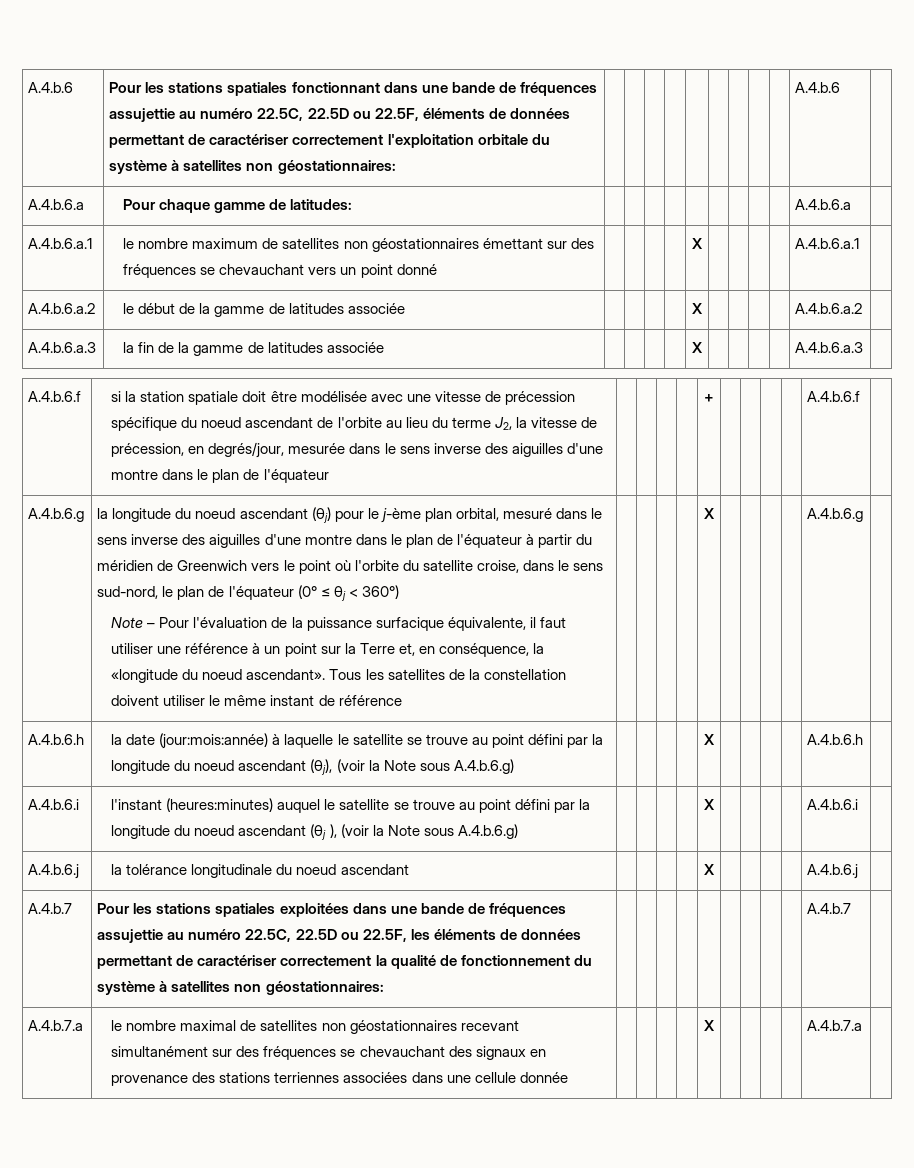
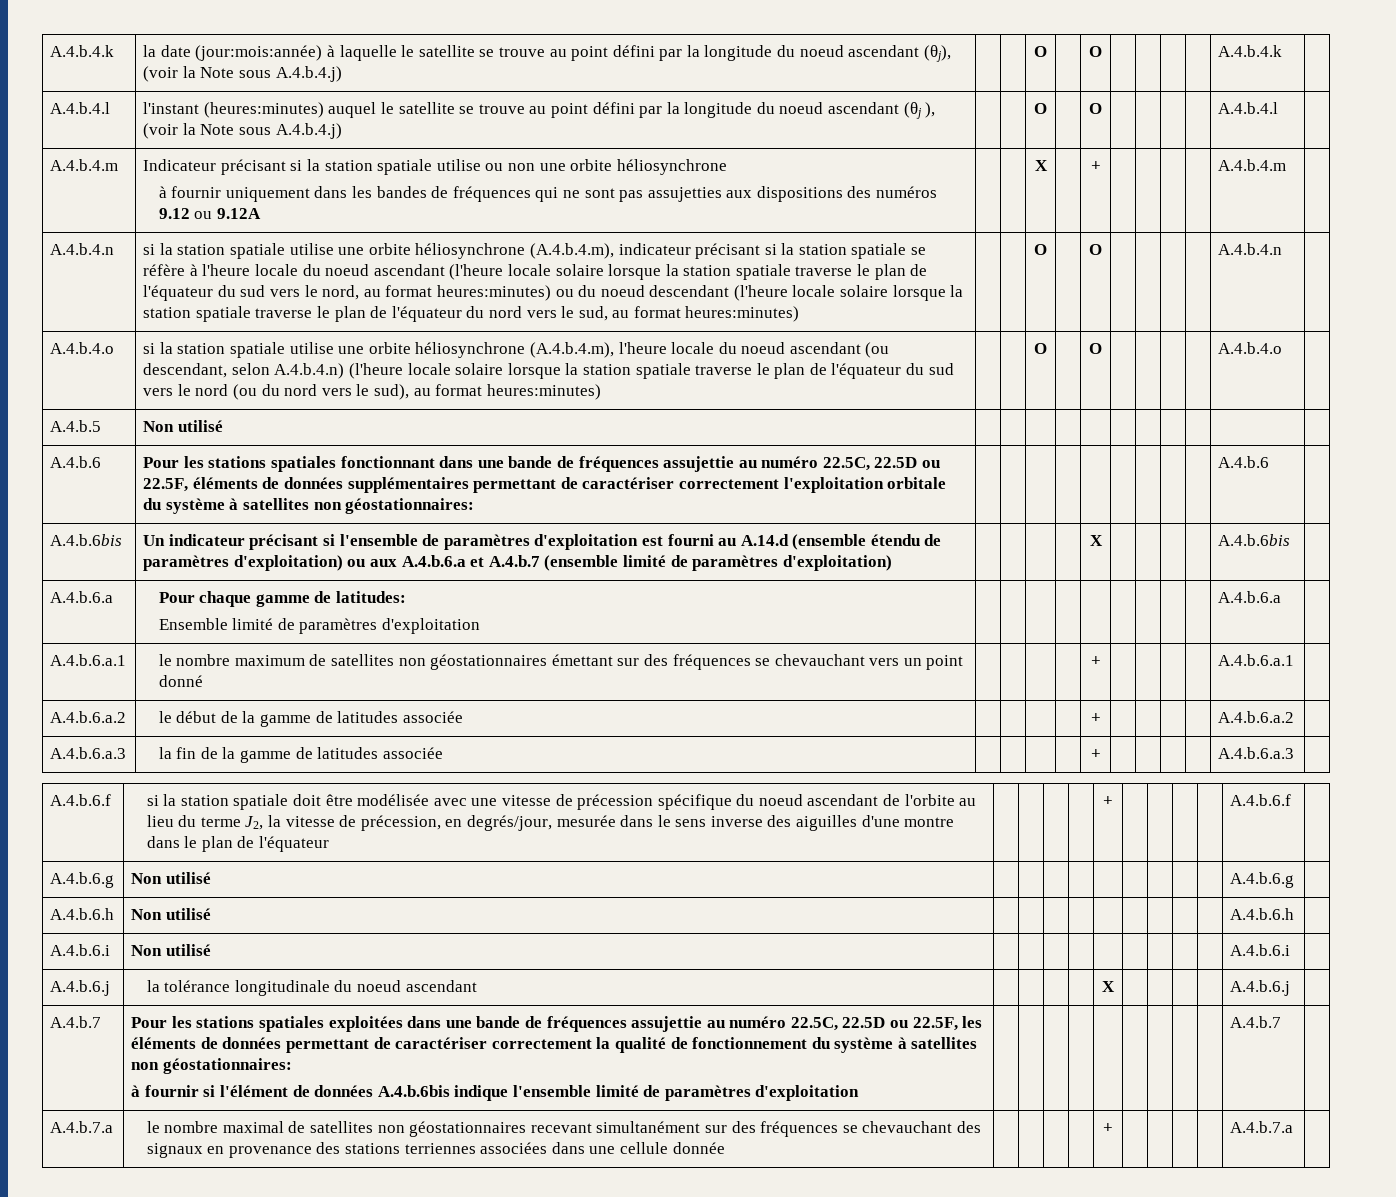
(28, 87) none -> [50,45,115,57] [143,45,951,62] [143,66,342,82] [1034,46,1047,57] [1089,46,1102,57] [1218,45,1283,57] [50,102,111,114] [143,102,936,119] [143,123,342,139] [1034,103,1047,114] [1089,103,1102,114] [1218,102,1279,114] [50,159,119,171] [143,159,727,175] [158,186,938,202] [158,208,261,219] [1034,160,1048,171] [1090,161,1101,171] [1218,159,1287,171] [50,243,115,255] [143,243,927,259] [143,264,928,280] [143,285,964,301] [143,306,800,322] [1034,244,1047,255] [1089,244,1102,255] [1218,243,1283,255] [50,342,115,354] [143,342,890,358] [143,363,954,379] [143,384,601,400] [1034,343,1047,354] [1089,343,1102,354] [1218,342,1283,354] [50,420,102,432] [143,420,223,432] A.4.b.4.k | la date (jour:mois:année) à laquelle le satellite se trouve au point défini par la longitude du noeud ascendant (θj), (voir la Note sous A.4.b.4.j) | | | O | | O | | | | | A.4.b.4.k | // A.4.b.4.l | l'instant (heures:minutes) auquel le satellite se trouve au point défini par la longitude du noeud ascendant (θj ), (voir la Note sous A.4.b.4.j) | | | O | | O | | | | | A.4.b.4.l | // A.4.b.4.m | Indicateur précisant si la station spatiale utilise ou non une orbite héliosynchrone // à fournir uniquement dans les bandes de fréquences qui ne sont pas assujetties aux dispositions des numéros 9.12 ou 9.12A | | | X | | + | | | | | A.4.b.4.m | // A.4.b.4.n | si la station spatiale utilise une orbite héliosynchrone (A.4.b.4.m), indicateur précisant si la station spatiale se réfère à l'heure locale du noeud ascendant (l'heure locale solaire lorsque la station spatiale traverse le plan de l'équateur du sud vers le nord, au format heures:minutes) ou du noeud descendant (l'heure locale solaire lorsque la station spatiale traverse le plan de l'équateur du nord vers le sud, au format heures:minutes) | | | O | | O | | | | | A.4.b.4.n | // A.4.b.4.o | si la station spatiale utilise une orbite héliosynchrone (A.4.b.4.m), l'heure locale du noeud ascendant (ou descendant, selon A.4.b.4.n) (l'heure locale solaire lorsque la station spatiale traverse le plan de l'équateur du sud vers le nord (ou du nord vers le sud), au format heures:minutes) | | | O | | O | | | | | A.4.b.4.o | // A.4.b.5 | Non utilisé | | | | | | | | | | | //
(570, 113) none -> [347,477,469,493] supplémentaires
(841, 87) none -> [50,534,123,546] [143,534,942,550] [143,555,892,571] [1089,535,1103,546] [1218,534,1291,546] // A.4.b.6bis | Un indicateur précisant si l'ensemble de paramètres d'exploitation est fourni au A.14.d (ensemble étendu de paramètres d'exploitation) ou aux A.4.b.6.a et A.4.b.7 (ensemble limité de paramètres d'exploitation) | | | | | X | | | | | A.4.b.6bis |
(353, 204) none -> [158,618,480,634] // Ensemble limité de paramètres d'exploitation
[692,238,703,249] X -> [1090,656,1101,666] +
[692,303,703,314] X -> [1090,713,1101,723] +
[692,342,703,353] X -> [1090,749,1101,759] +
[97,507,602,523] [97,534,592,548] [97,560,603,574] [97,585,399,601] [111,617,566,631] [111,643,544,657] [111,669,566,683] [111,695,402,706] [704,508,715,519] [807,508,864,522] [28,734,85,745] [111,733,603,749] [111,759,514,775] [704,734,715,745] [807,734,864,745] [28,799,80,810] [111,798,590,813] [111,824,518,840] [704,799,715,810] la longitude du noeud ascendant (θj) pour le j-ème plan orbital, mesuré dans le sens inverse des aiguilles d'une montre dans le plan de l'équateur à partir du méridien de Greenwich vers le point où l'orbite du satellite croise, dans le sens sud-nord, le plan de l'équateur (0° ≤ θj < 360°) // Note – Pour l'évaluation de la puissance surfacique équivalente, il faut utiliser une référence à un point sur la Terre et, en conséquence, la «longitude du noeud ascendant». Tous les satellites de la constellation doivent utiliser le même instant de référence | | | | | X | | | | | A.4.b.6.g | // A.4.b.6.h | la date (jour:mois:année) à laquelle le satellite se trouve au point défini par la longitude du noeud ascendant (θj), (voir la Note sous A.4.b.6.g) | | | | | X | | | | | A.4.b.6.h | // A.4.b.6.i | l'instant (heures:minutes) auquel le satellite se trouve au point défini par la longitude du noeud ascendant (θj ), (voir la Note sous A.4.b.6.g) | | | | | X -> [131,872,211,884] [1230,872,1295,888] [50,908,115,920] [131,908,211,920] [1230,908,1295,920] [50,944,111,956] [131,944,211,956] Non utilisé | | | | | | | | | | A.4.b.6.g | // A.4.b.6.h | Non utilisé | | | | | | | | | | A.4.b.6.h | // A.4.b.6.i | Non utilisé | | | | |
(384, 988) none -> [131,1085,860,1101] // à fournir si l'élément de données A.4.b.6bis indique l'ensemble limité de paramètres d'exploitation
[704,1020,715,1031] X -> [1103,1123,1113,1133] +

